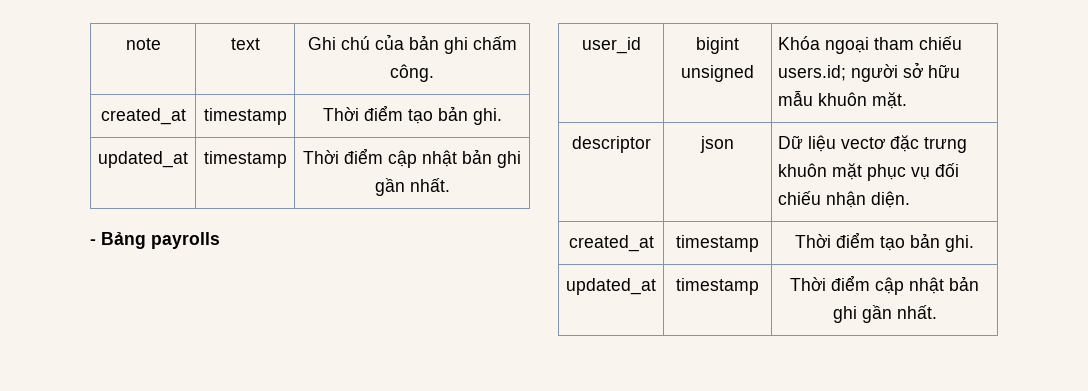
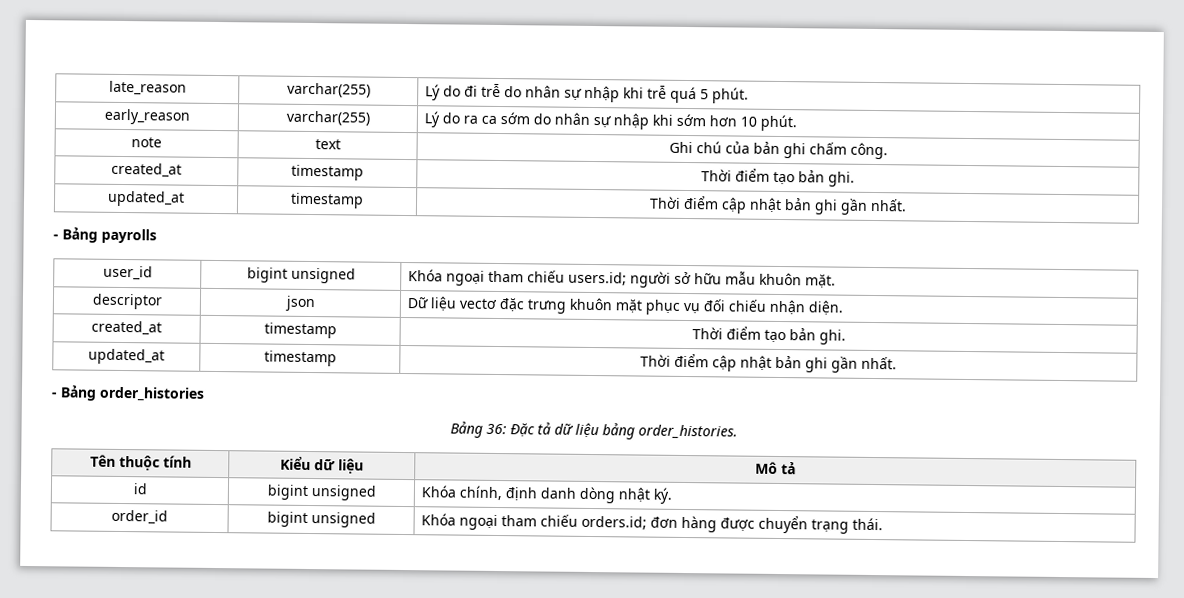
(125, 44) none -> [108,80,187,96] [286,82,371,98] [424,83,749,104] [103,108,190,125] [285,110,370,126] [423,111,797,132] late_reason | varchar(255) | Lý do đi trễ do nhân sự nhập khi trễ quá 5 phút. // early_reason | varchar(255) | Lý do ra ca sớm do nhân sự nhập khi sớm hơn 10 phút. //
(937, 312) none -> [51,385,205,401] [450,421,738,440] [89,454,192,471] [280,456,364,474] [755,461,796,475] [132,483,148,495] [266,484,376,501] [420,485,672,504] [111,509,168,525] [266,511,376,528] [420,513,883,534] // - Bảng order_histories // Bảng 36: Đặc tả dữ liệu bảng order_histories. // Tên thuộc tính | Kiểu dữ liệu | Mô tả // id | bigint unsigned | Khóa chính, định danh dòng nhật ký. // order_id | bigint unsigned | Khóa ngoại tham chiếu orders.id; đơn hàng được chuyển trạng thái.

